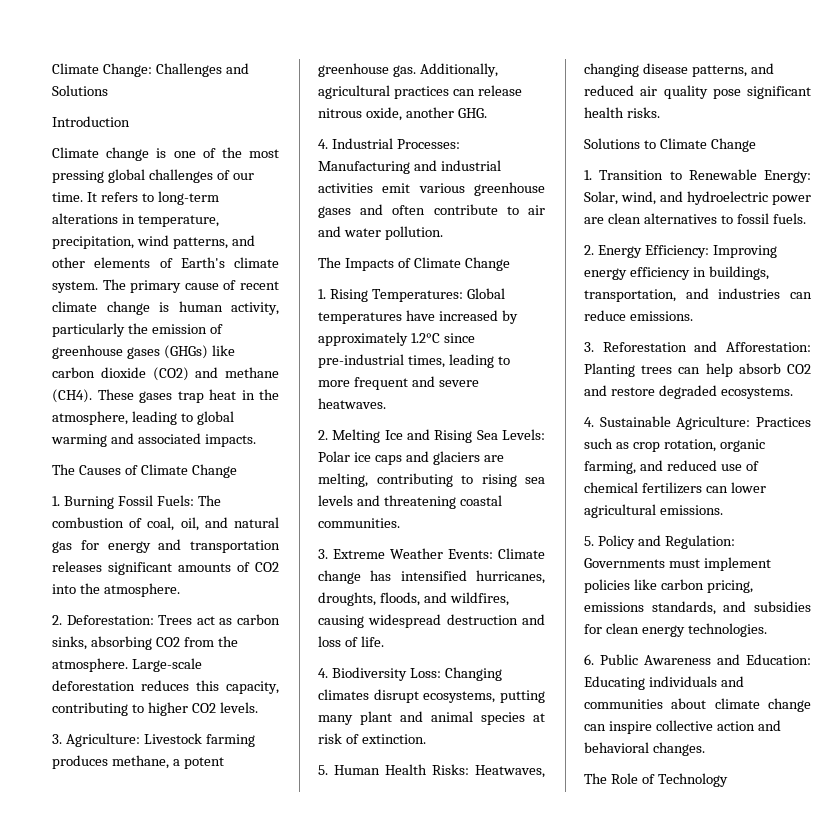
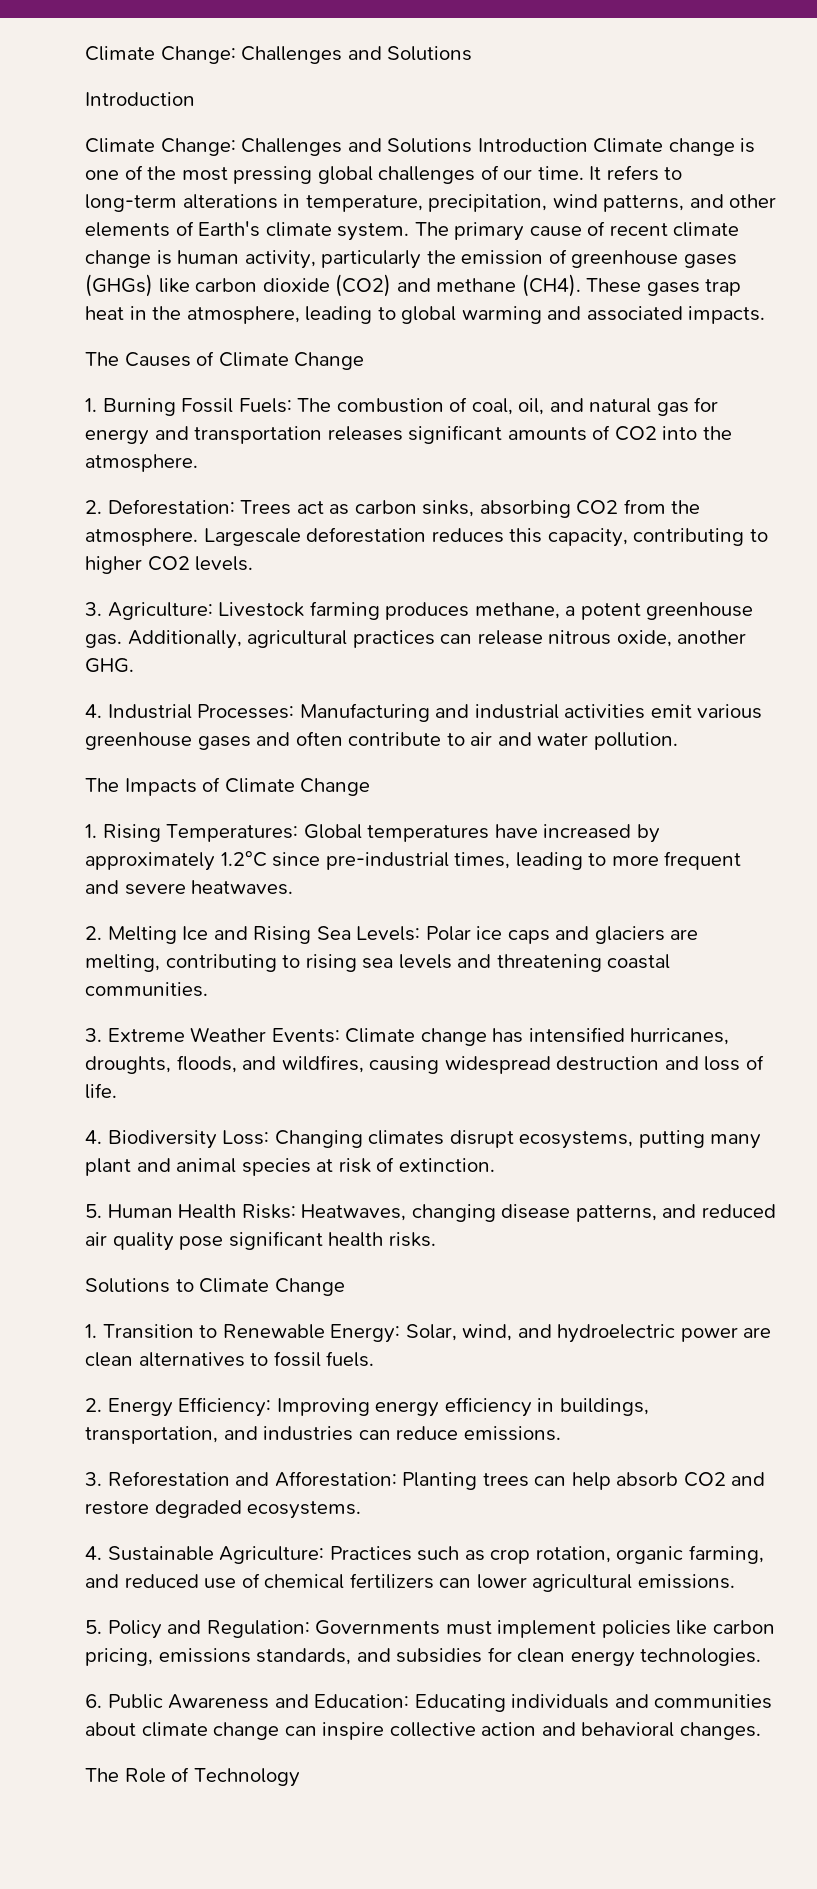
(99, 152) none -> [160,138,664,156] Change: Challenges and Solutions Introduction Climate
[131,658,202,672] Large-scale -> [203,528,301,546] Largescale

